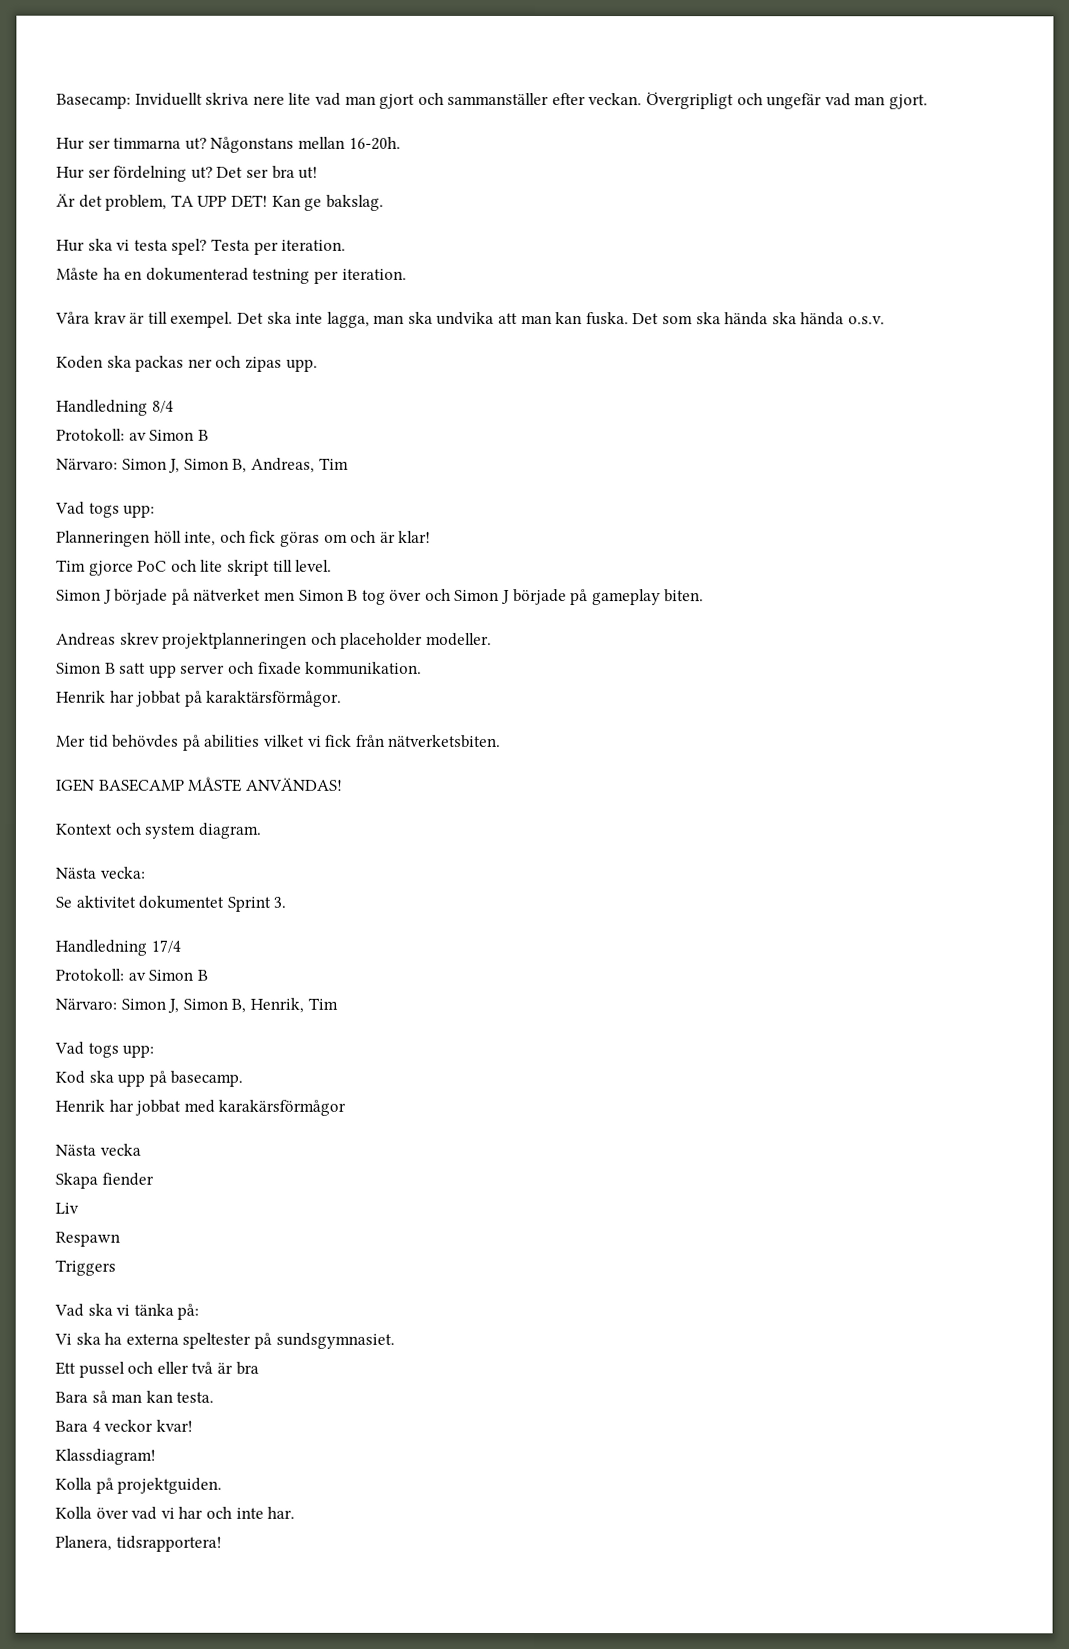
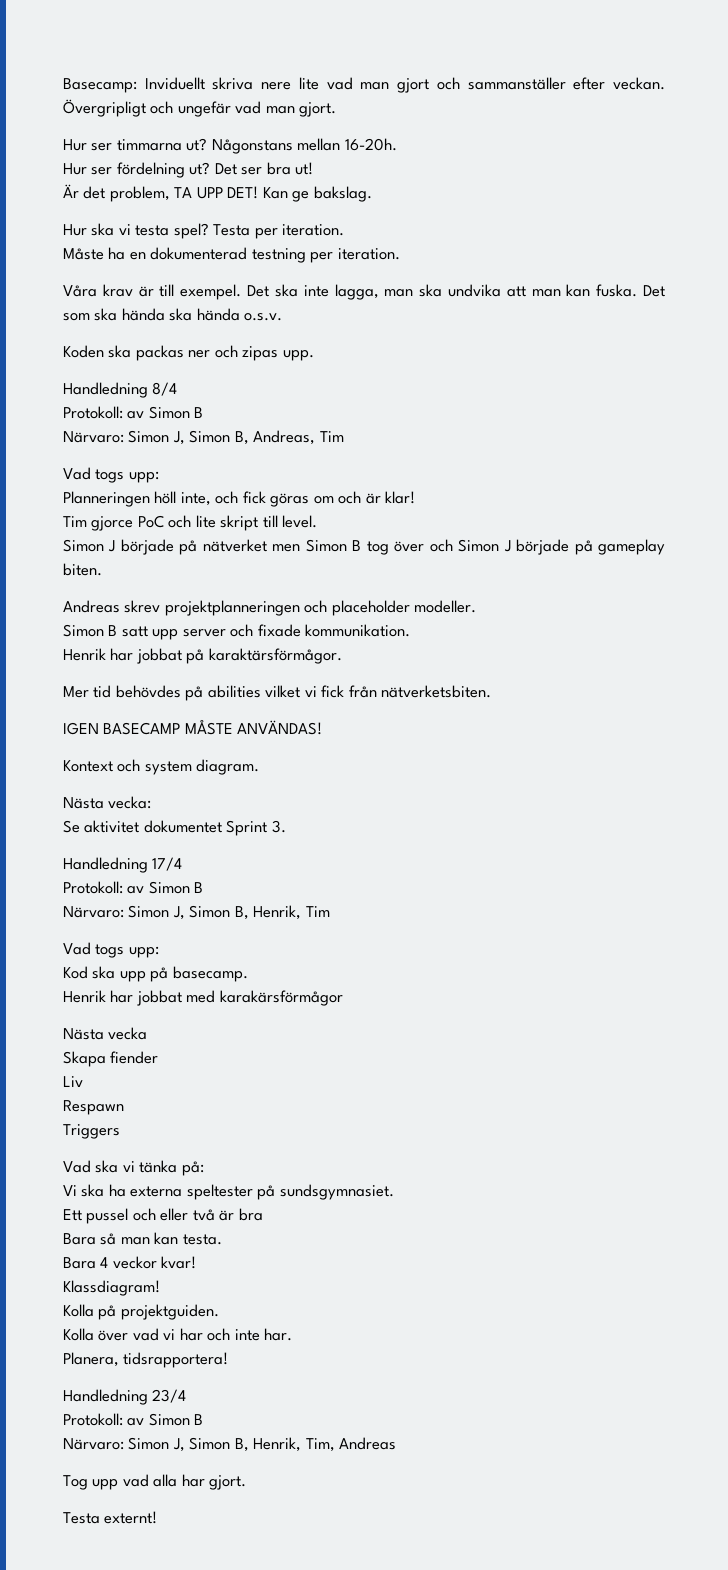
(222, 1543) none -> [63,1389,187,1405] [63,1413,204,1426] [63,1437,397,1452] [63,1474,247,1490] [63,1511,158,1524] // Handledning 23/4 // Protokoll: av Simon B // Närvaro: Simon J, Simon B, Henrik, Tim, Andreas // Tog upp vad alla har gjort. // Testa externt!

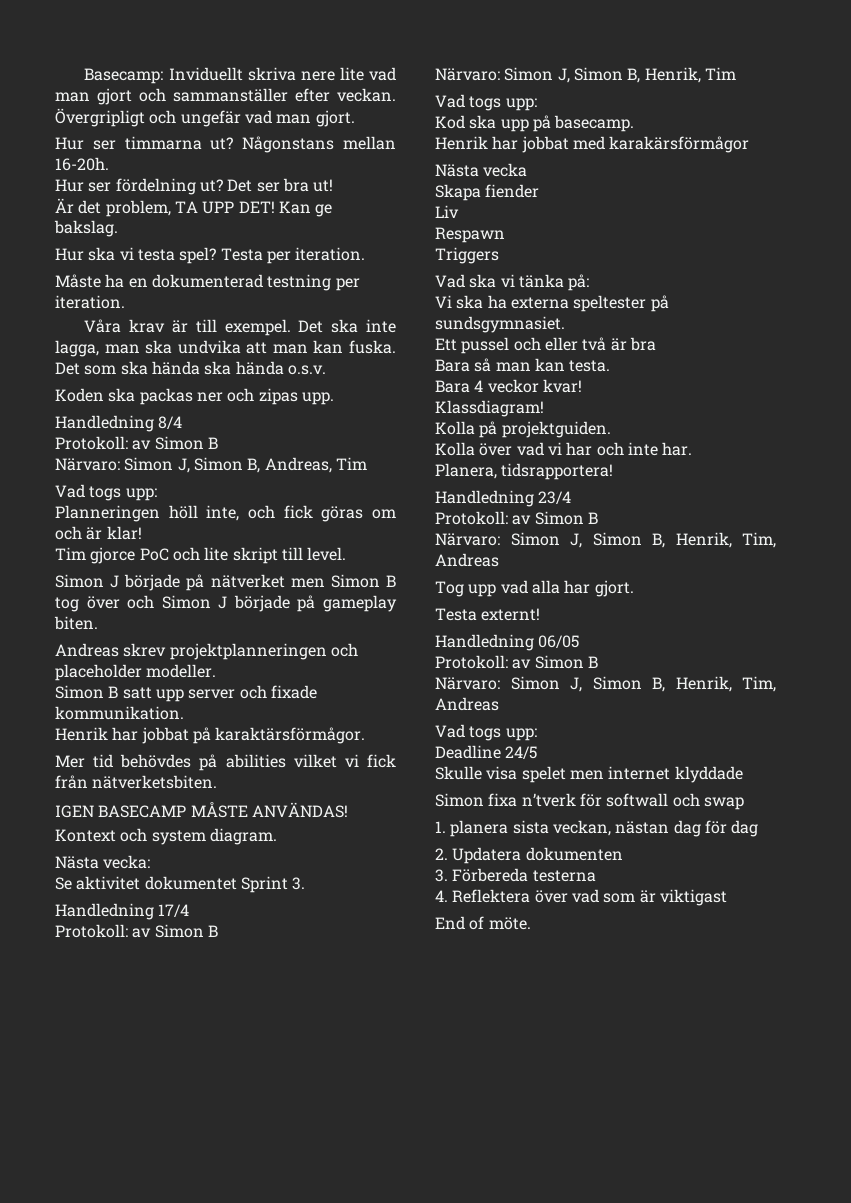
(158, 1517) none -> [435,634,580,651] [435,655,598,669] [435,676,776,692] [435,697,499,711] [435,724,537,741] [435,745,538,759] [435,766,743,783] [435,793,744,810] [435,820,759,837] [435,847,623,864] [435,868,596,882] [435,889,727,906] [435,916,531,930] // Handledning 06/05 // Protokoll: av Simon B // Närvaro: Simon J, Simon B, Henrik, Tim, Andreas // Vad togs upp: // Deadline 24/5 // Skulle visa spelet men internet klyddade // Simon fixa n’tverk för softwall och swap // 1. planera sista veckan, nästan dag för dag // 2. Updatera dokumenten // 3. Förbereda testerna // 4. Reflektera över vad som är viktigast // End of möte.

